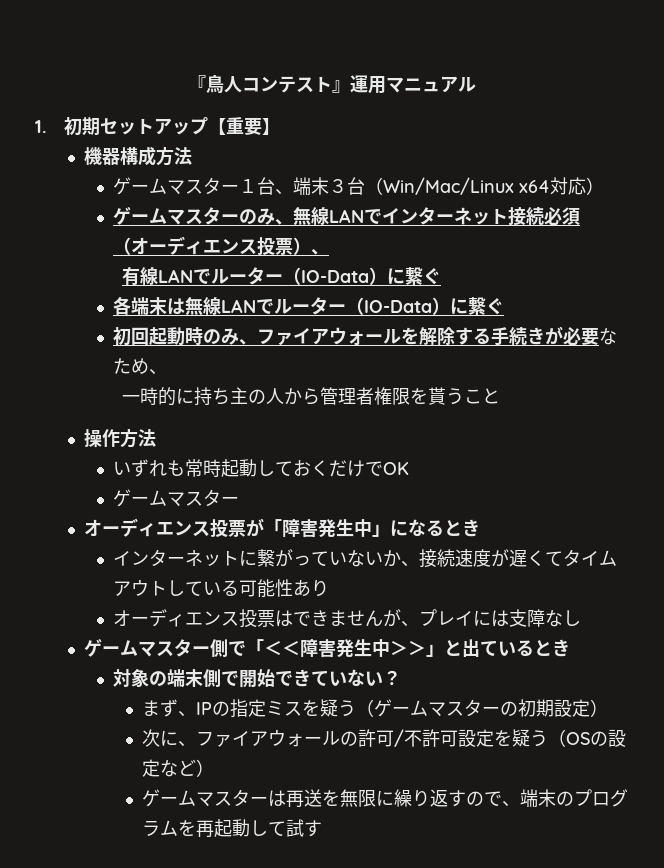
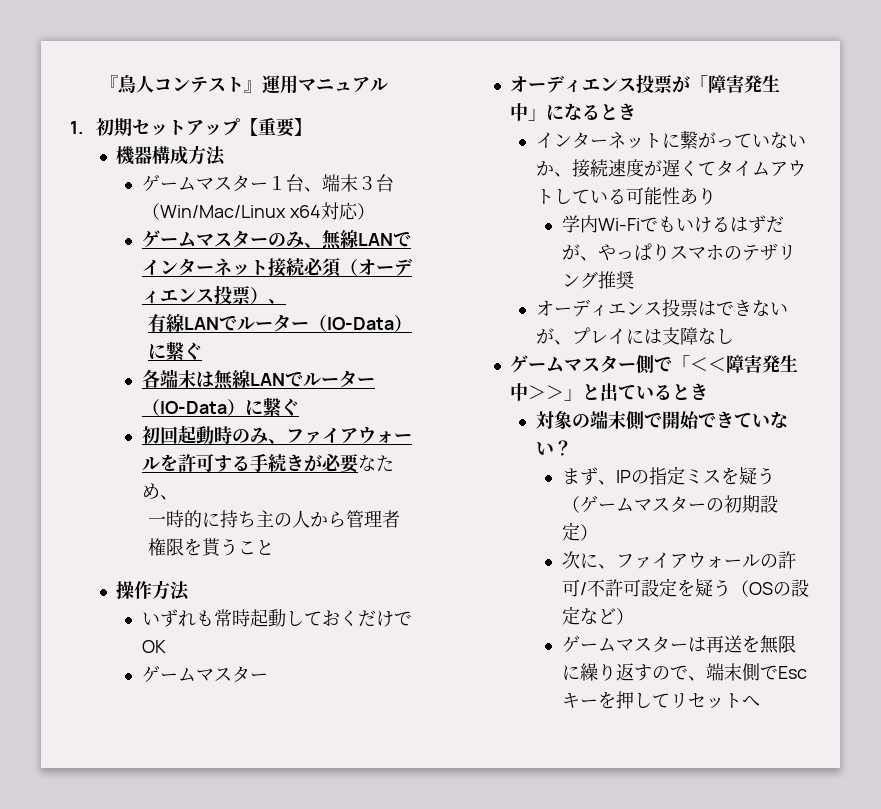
[419,327,456,345] 解除 -> [177,453,214,472] 許可
(330, 588) none -> [561,215,784,233] [561,243,796,261] [561,271,634,289] // 学内Wi-Fiでもいけるはずだが、やっぱりスマホのテザリング推奨
[329,610,384,627] ません -> [751,300,788,317] ない
[556,789,629,807] [142,819,323,838] のプログラムを再起動して試す -> [741,663,807,681] [561,691,760,709] 側でEscキーを押してリセットへ

